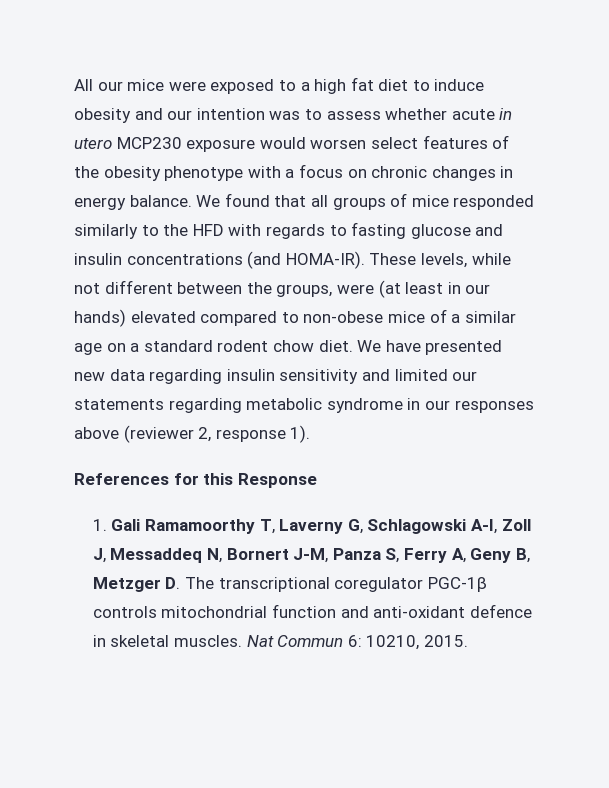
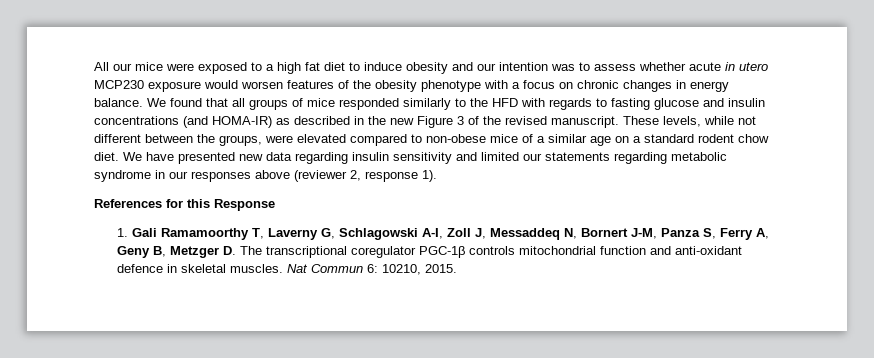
[370,137,418,149] select -> (283, 85) none
[285,251,365,269] HOMA-IR). -> [212,116,619,128] HOMA-IR) as described in the new Figure 3 of the revised manuscript.
[378,280,491,298] [74,309,126,327] (at least in our hands) -> (293, 139) none

